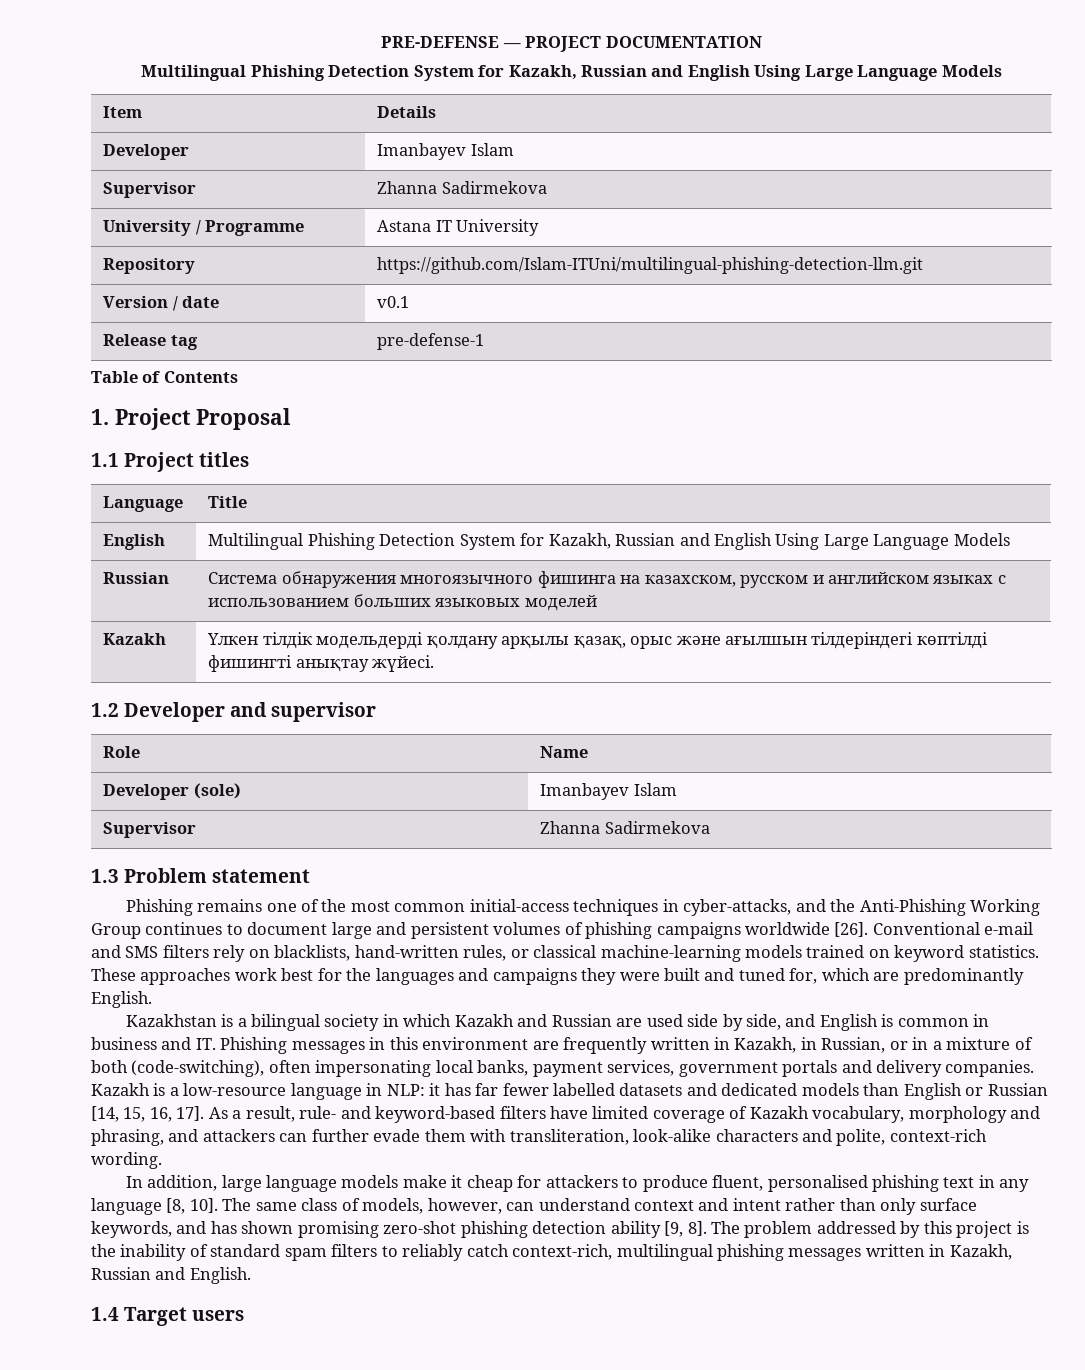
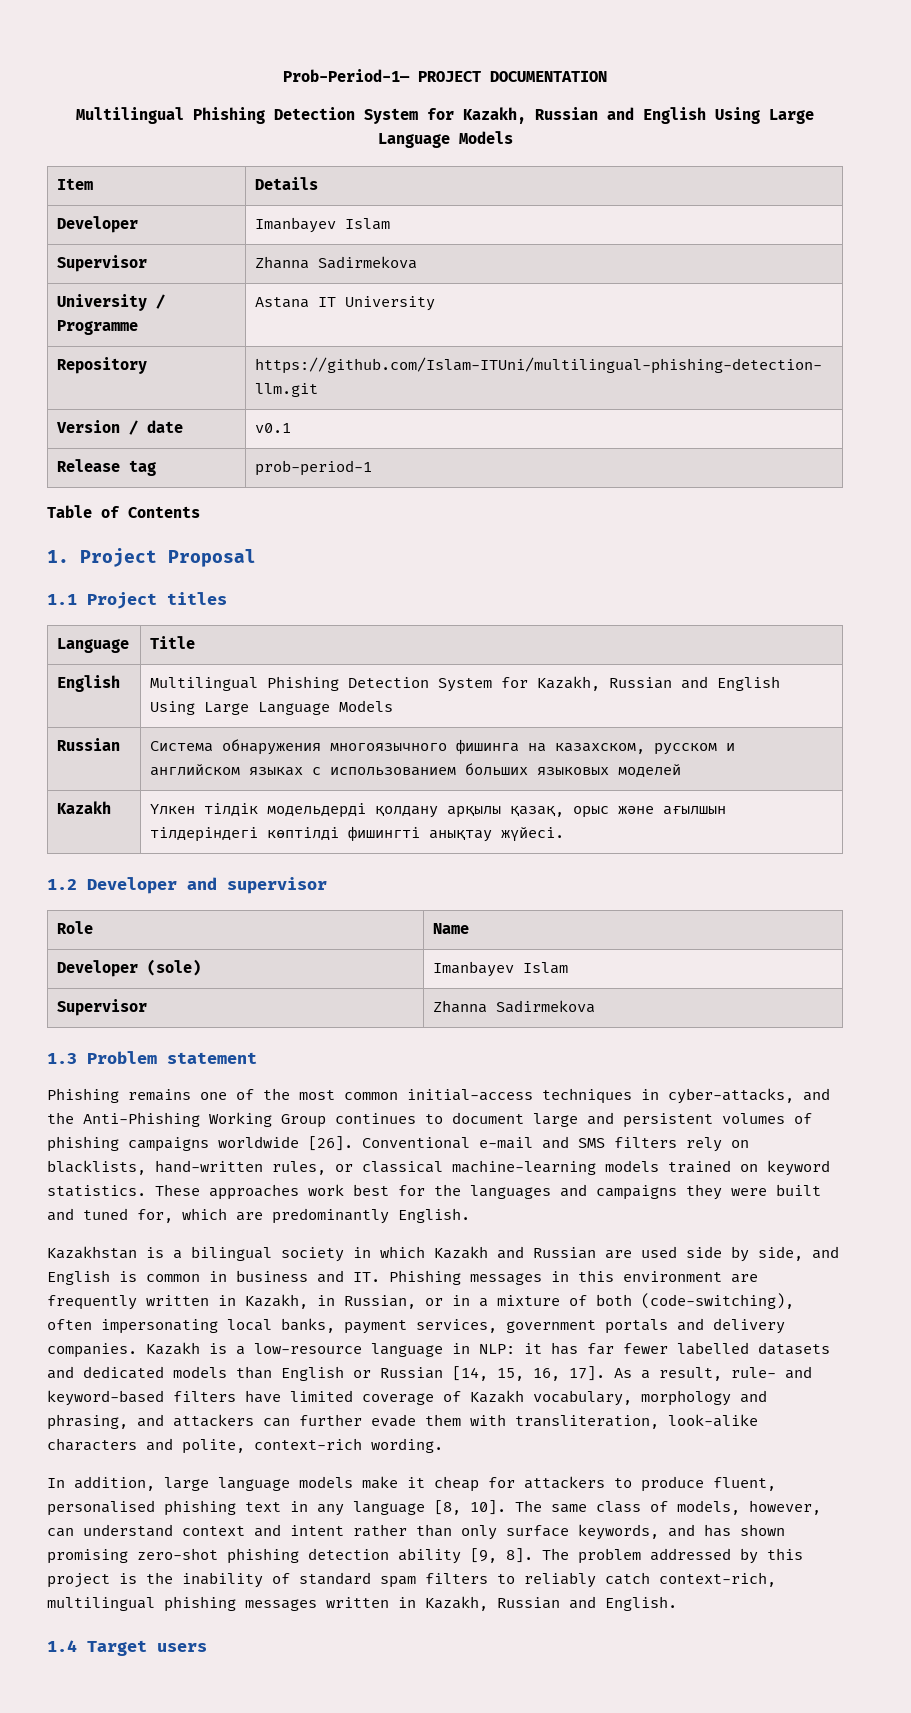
[381,36,521,48] PRE-DEFENSE — -> [283,69,410,82] Prob-Period-1—
[377,333,485,350] pre-defense-1 -> [255,460,373,476] prob-period-1

